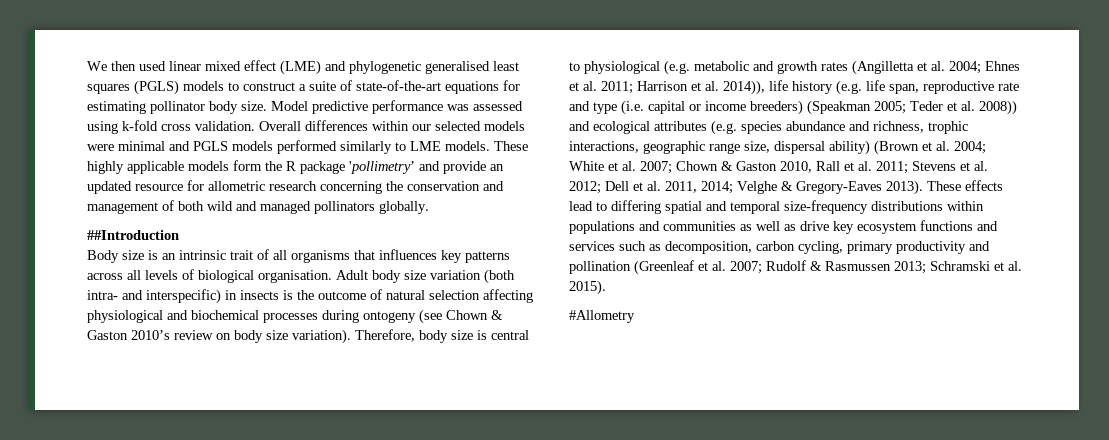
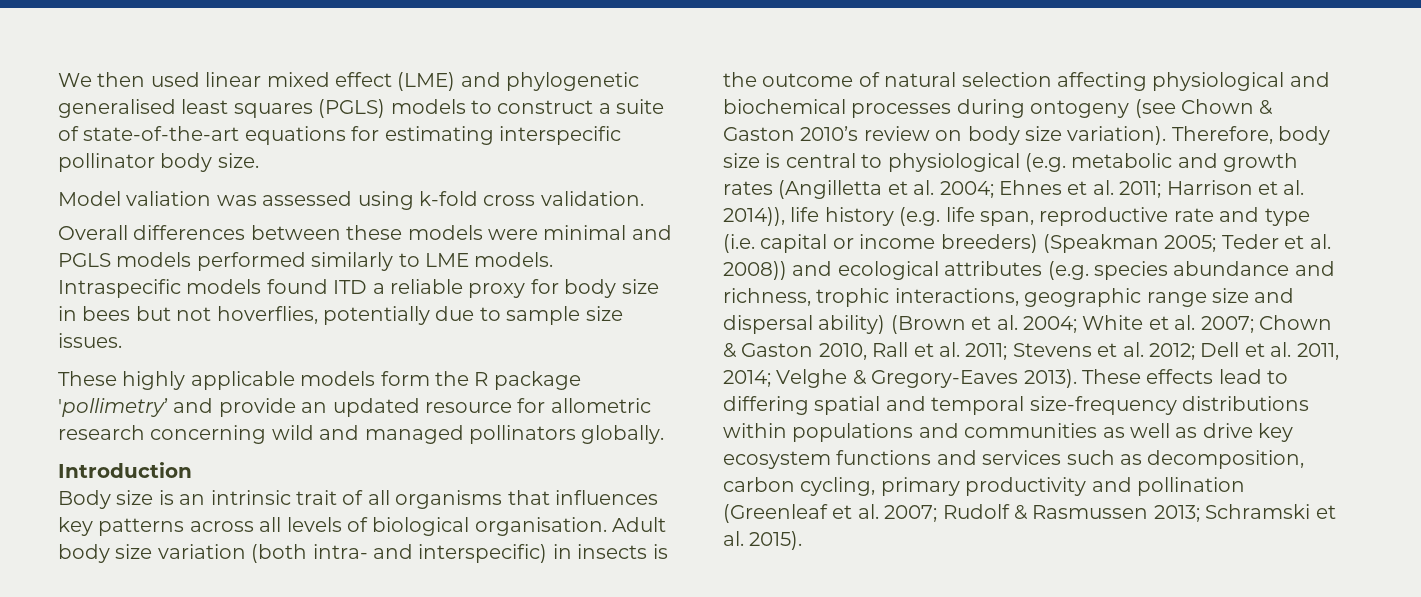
(146, 107) none -> [498,126,621,145] interspecific
[271,100,443,114] Model predictive performance -> [58,191,212,206] // Model valiation
(255, 126) none -> (644, 198) //
[372,121,481,131] within our selected -> [250,225,403,240] between these
(490, 146) none -> [58,279,659,298] [58,306,623,325] [58,333,122,348] Intraspecific models found ITD a reliable proxy for body size in bees but not hoverflies, potentially due to sample size issues. //
[386,181,504,191] [87,200,204,214] the conservation and management of both -> (267, 434) none
[87,230,179,240] ##Introduction -> [58,462,192,478] Introduction
[744,141,770,153] size, -> [1212,288,1295,303] size and
[569,310,635,323] // #Allometry -> (803, 540) none

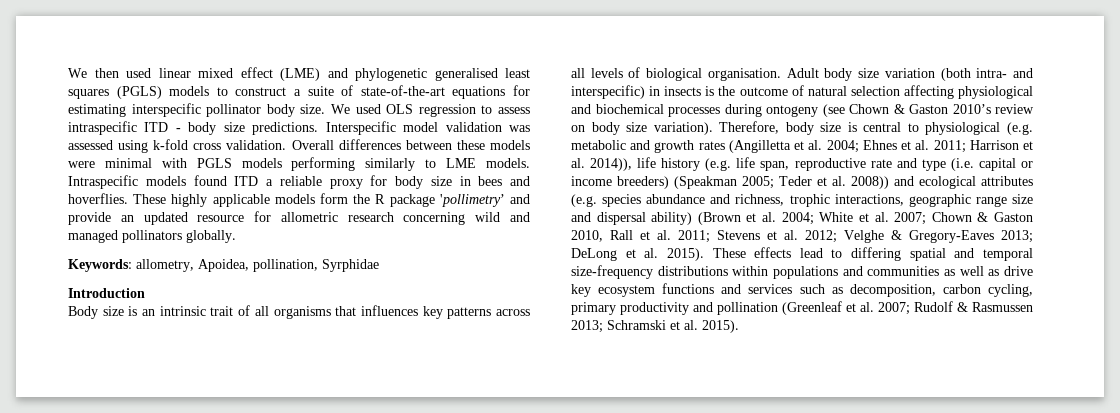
[58,191,212,206] // Model valiation -> [331,104,531,117] [68,121,502,135] We used OLS regression to assess intraspecific ITD - body size predictions. Interspecific model validation
(644, 198) // -> (287, 145) none
[631,225,672,240] and -> [161,158,187,168] with
[196,252,306,271] performed -> [291,157,356,171] performing
[135,306,623,325] [58,333,122,348] but not hoverflies, potentially due to sample size issues. // -> [510,176,530,186] [68,193,128,204] and hoverflies.
(665, 434) none -> [68,259,379,272] // Keywords: allometry, Apoidea, pollination, Syrphidae
[1200,342,1339,360] [723,369,1077,388] Dell et al. 2011, 2014; Velghe & Gregory-Eaves 2013). -> [844,230,1033,243] [571,248,704,261] Velghe & Gregory-Eaves 2013; DeLong et al. 2015).

